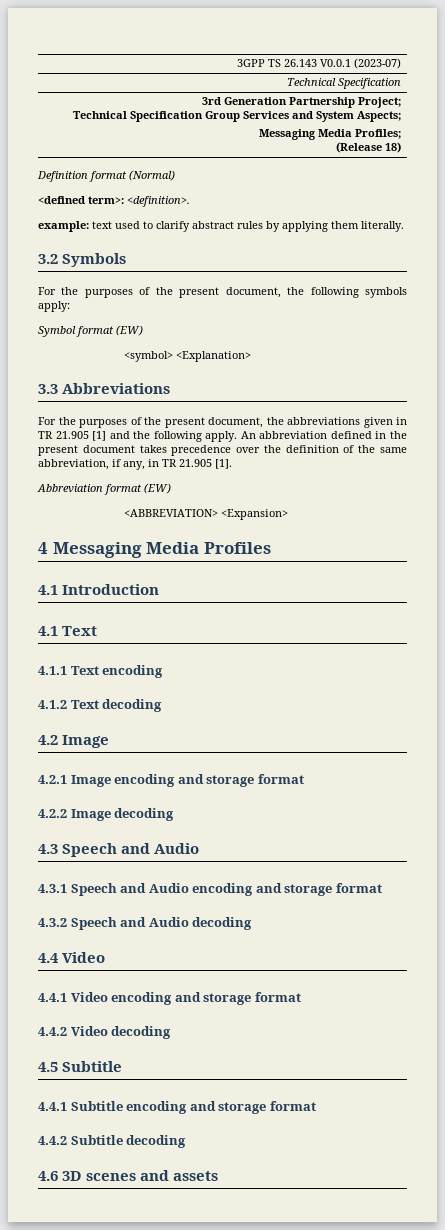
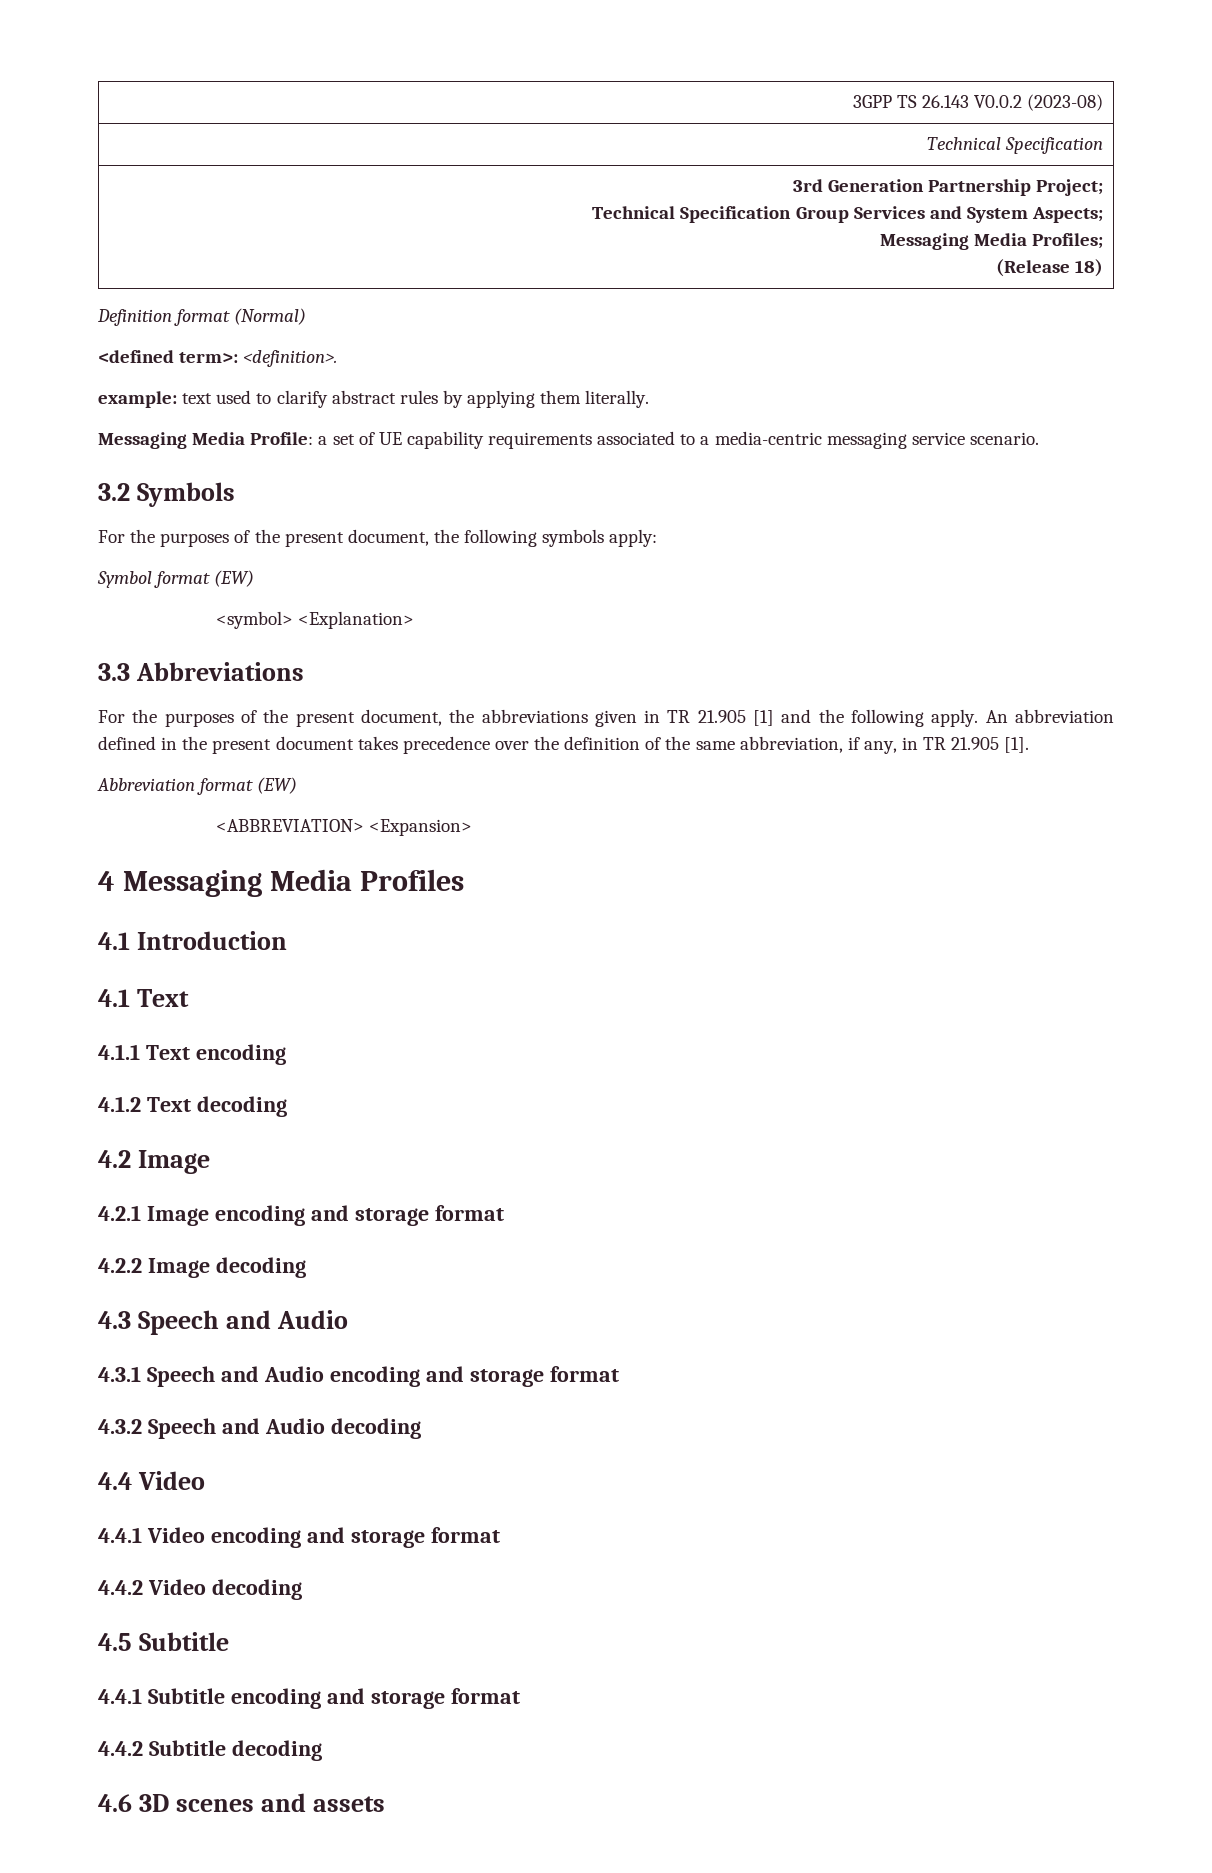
[320,58,402,69] V0.0.1 (2023-07) -> [973,94,1104,111] V0.0.2 (2023-08)
(404, 226) none -> [98,431,1039,449] // Messaging Media Profile: a set of UE capability requirements associated to a media-centric messaging service scenario.

